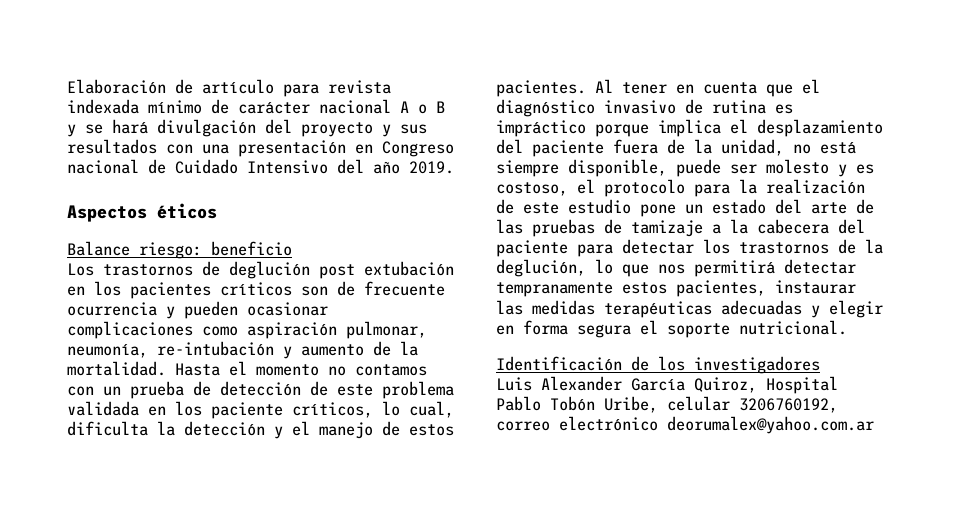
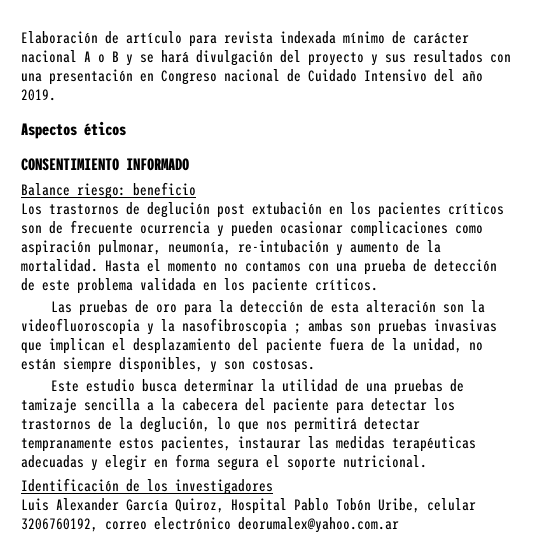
(217, 211) none -> [21,158,189,171] // CONSENTIMIENTO INFORMADO
[103,386,121,396] un -> [336,263,357,272] una
[292,401,454,418] [67,421,454,439] [496,79,820,97] [496,99,793,117] [496,119,721,137] críticos, lo cual, dificulta la detección y el manejo de estos pacientes. Al tener en cuenta que el diagnóstico invasivo de rutina es impráctico porque implica -> [315,278,378,291] [51,300,486,316] [21,318,497,335] [21,338,105,354] críticos. // Las pruebas de oro para la detección de esta alteración son la videofluoroscopia y la nasofibroscopia ; ambas son pruebas invasivas que implican
[820,142,856,154] [496,159,874,177] [496,179,865,197] [496,199,874,217] [496,219,523,234] está siempre disponible, puede ser molesto y es costoso, el protocolo para la realización de este estudio pone un estado del arte de las -> [21,357,315,373] [51,379,388,392] están siempre disponibles, y son costosas. // Este estudio busca determinar la utilidad de una
(703, 228) none -> [84,398,140,411] sencilla

